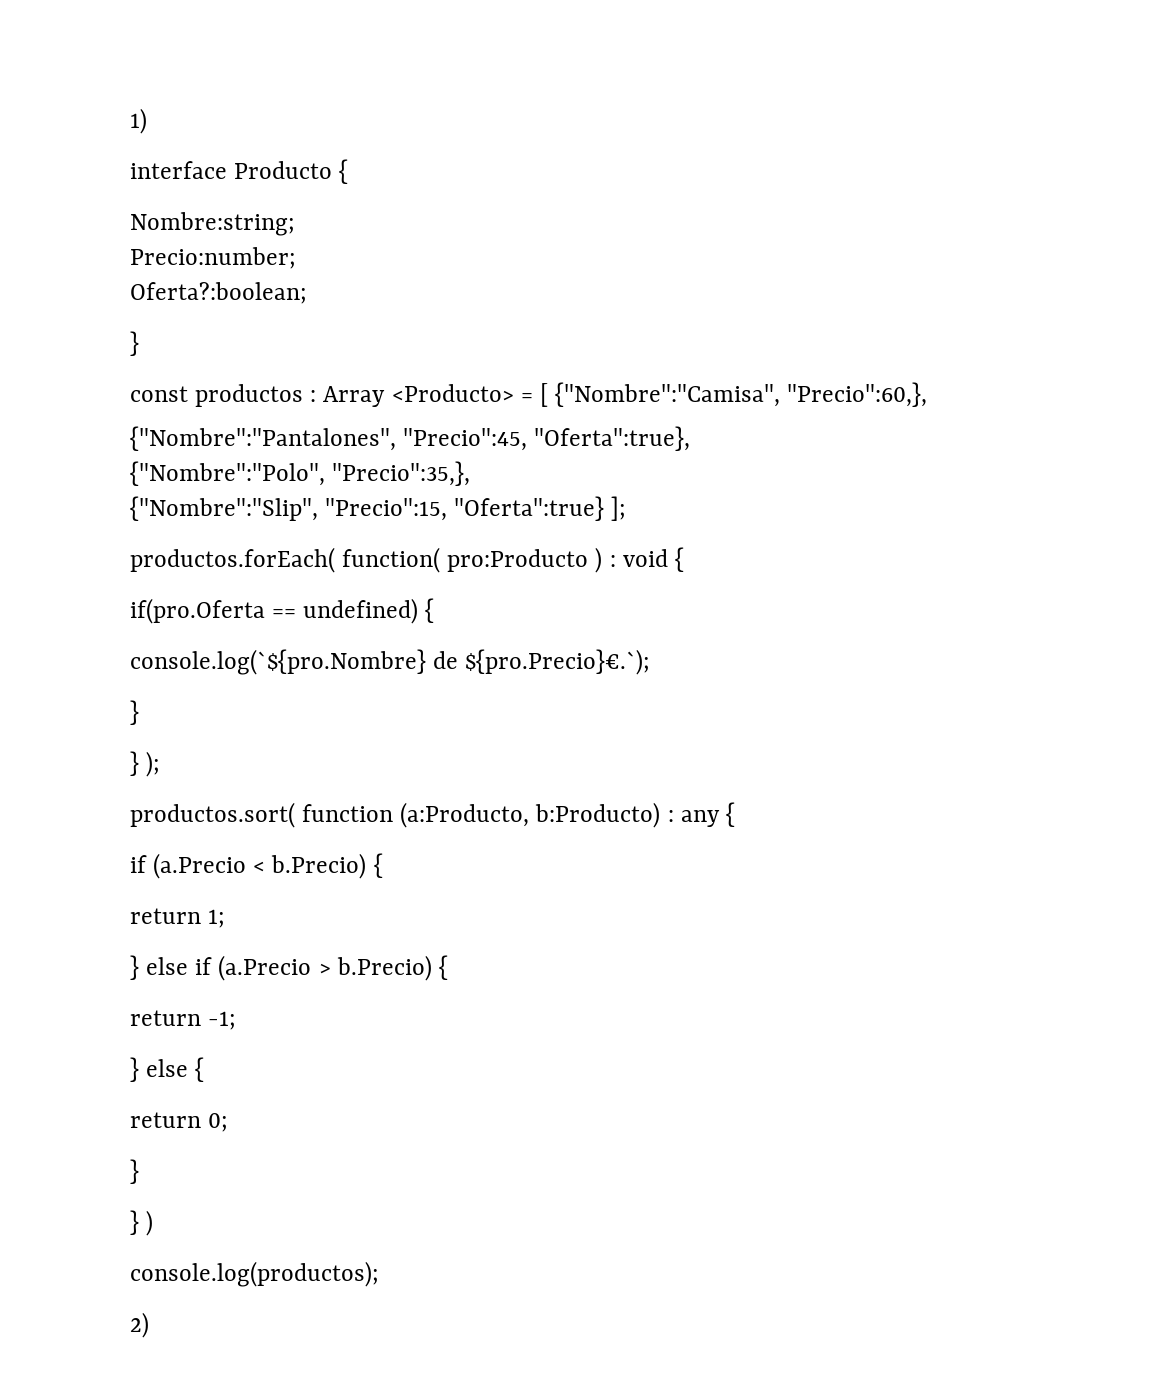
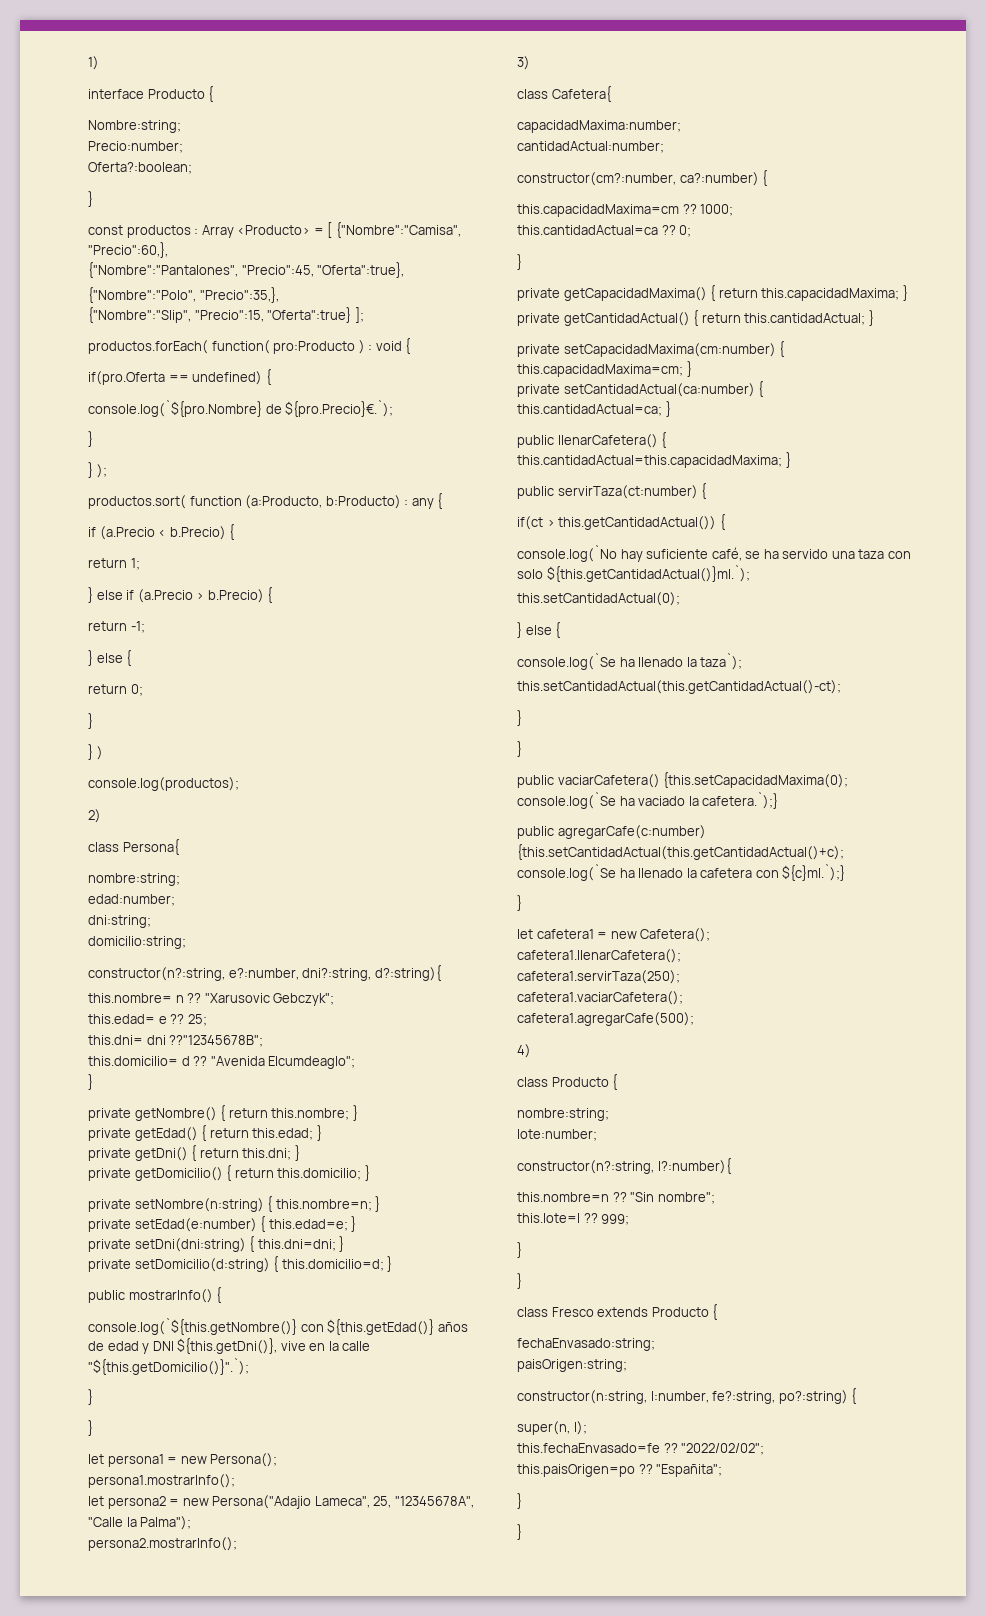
(149, 1325) none -> [88,839,179,855] [88,873,180,886] [88,894,175,906] [88,915,151,928] [88,936,186,949] [88,965,441,981] [88,993,335,1006] [88,1014,207,1026] [88,1035,264,1047] [88,1056,356,1069] [88,1074,93,1090] [88,1105,358,1121] [88,1125,322,1141] [88,1145,300,1161] [88,1165,370,1181] [88,1196,381,1212] [88,1216,357,1232] [88,1236,345,1252] [88,1256,393,1272] [88,1287,222,1303] [88,1318,468,1335] [88,1338,371,1354] [88,1358,249,1375] [88,1389,93,1405] [88,1420,93,1436] [88,1453,278,1467] [88,1474,235,1488] [88,1495,474,1509] [88,1516,192,1530] [88,1537,237,1551] [517,56,530,70] [517,86,611,102] [517,120,681,133] [517,141,664,153] [517,170,768,186] [517,204,734,217] [517,225,692,237] [517,254,522,270] [517,285,908,301] [517,310,874,326] [517,341,785,357] [517,361,692,377] [517,381,764,397] [517,401,671,417] [517,432,667,448] [517,452,791,468] [517,483,707,499] [517,514,725,530] [517,545,911,562] [517,565,750,582] [517,592,680,606] [517,622,561,638] [517,653,743,670] [517,680,841,694] [517,710,522,726] [517,741,522,757] [517,772,849,788] [517,792,779,809] [517,825,706,839] [517,844,844,860] [517,864,846,881] [517,895,522,911] [517,928,711,942] [517,949,681,963] [517,970,680,984] [517,991,683,1005] [517,1012,694,1026] [517,1044,531,1058] [517,1074,618,1090] [517,1108,609,1121] [517,1129,597,1141] [517,1158,731,1174] [517,1192,715,1204] [517,1213,630,1225] [517,1242,522,1258] [517,1273,522,1289] [517,1304,718,1320] [517,1338,655,1351] [517,1359,627,1372] [517,1388,857,1404] [517,1421,587,1435] [517,1443,765,1455] [517,1464,723,1477] [517,1493,522,1509] [517,1524,522,1540] // class Persona{ // nombre:string; // edad:number; // dni:string; // domicilio:string; // constructor(n?:string, e?:number, dni?:string, d?:string){ // this.nombre= n ?? "Xarusovic Gebczyk"; // this.edad= e ?? 25; // this.dni= dni ??"12345678B"; // this.domicilio= d ?? "Avenida Elcumdeaglo"; // } // private getNombre() { return this.nombre; } // private getEdad() { return this.edad; } // private getDni() { return this.dni; } // private getDomicilio() { return this.domicilio; } // private setNombre(n:string) { this.nombre=n; } // private setEdad(e:number) { this.edad=e; } // private setDni(dni:string) { this.dni=dni; } // private setDomicilio(d:string) { this.domicilio=d; } // public mostrarInfo() { // console.log(`${this.getNombre()} con ${this.getEdad()} años de edad y DNI ${this.getDni()}, vive en la calle "${this.getDomicilio()}".`); // } // } // let persona1 = new Persona(); // persona1.mostrarInfo(); // let persona2 = new Persona("Adajio Lameca", 25, "12345678A", "Calle la Palma"); // persona2.mostrarInfo(); // 3) // class Cafetera{ // capacidadMaxima:number; // cantidadActual:number; // constructor(cm?:number, ca?:number) { // this.capacidadMaxima=cm ?? 1000; // this.cantidadActual=ca ?? 0; // } // private getCapacidadMaxima() { return this.capacidadMaxima; } // private getCantidadActual() { return this.cantidadActual; } // private setCapacidadMaxima(cm:number) { this.capacidadMaxima=cm; } // private setCantidadActual(ca:number) { this.cantidadActual=ca; } // public llenarCafetera() { this.cantidadActual=this.capacidadMaxima; } // public servirTaza(ct:number) { // if(ct > this.getCantidadActual()) { // console.log(`No hay suficiente café, se ha servido una taza con solo ${this.getCantidadActual()}ml.`); // this.setCantidadActual(0); // } else { // console.log(`Se ha llenado la taza`); // this.setCantidadActual(this.getCantidadActual()-ct); // } // } // public vaciarCafetera() {this.setCapacidadMaxima(0); console.log(`Se ha vaciado la cafetera.`);} // public agregarCafe(c:number) {this.setCantidadActual(this.getCantidadActual()+c); console.log(`Se ha llenado la cafetera con ${c}ml.`);} // } // let cafetera1 = new Cafetera(); // cafetera1.llenarCafetera(); // cafetera1.servirTaza(250); // cafetera1.vaciarCafetera(); // cafetera1.agregarCafe(500); // 4) // class Producto { // nombre:string; // lote:number; // constructor(n?:string, l?:number){ // this.nombre=n ?? "Sin nombre"; // this.lote=l ?? 999; // } // } // class Fresco extends Producto { // fechaEnvasado:string; // paisOrigen:string; // constructor(n:string, l:number, fe?:string, po?:string) { // super(n, l); // this.fechaEnvasado=fe ?? "2022/02/02"; // this.paisOrigen=po ?? "Españita"; // } // }

